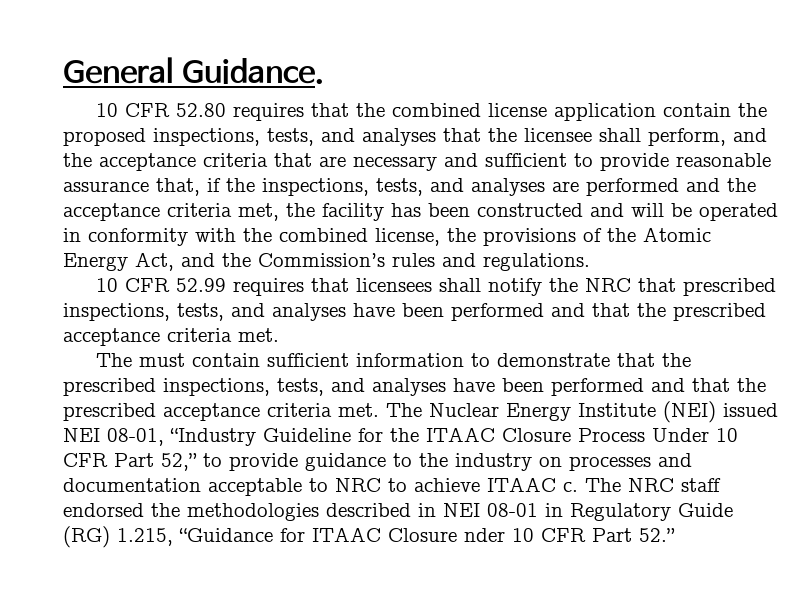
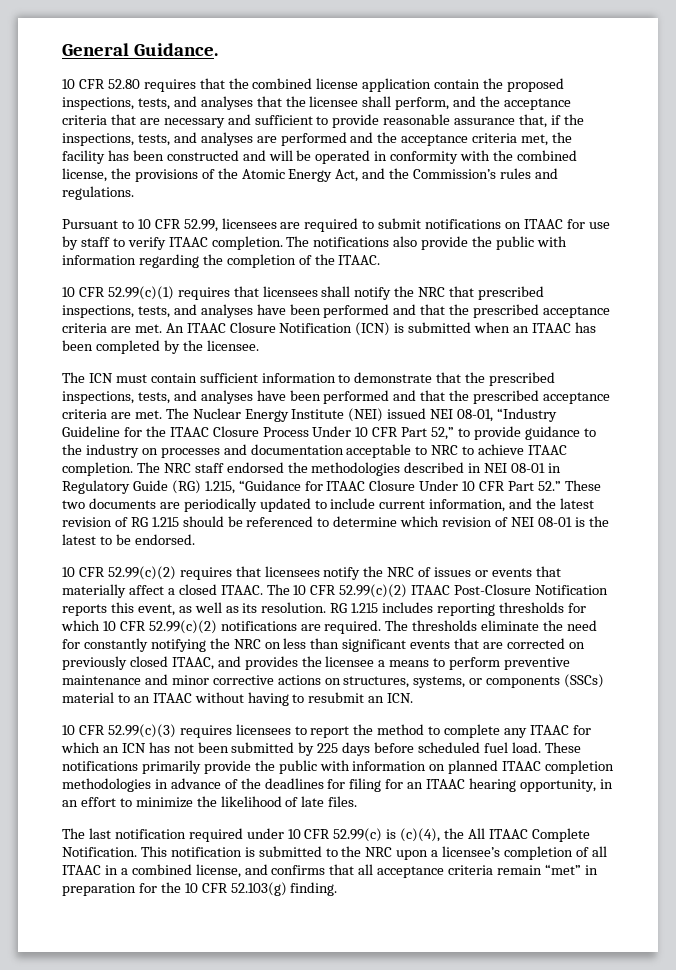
[95,278,226,292] 10 CFR 52.99 -> [62,218,610,232] [62,236,567,250] [62,254,381,268] [62,286,174,300] Pursuant to 10 CFR 52.99, licensees are required to submit notifications on ITAAC for use by staff to verify ITAAC completion. The notifications also provide the public with information regarding the completion of the ITAAC. // 10 CFR 52.99(c)(1)
[238,328,279,342] [95,353,132,367] met. // The -> [110,322,596,336] [62,340,259,354] [62,372,113,383] are met. An ITAAC Closure Notification (ICN) is submitted when an ITAAC has been completed by the licensee. // The ICN
(332, 410) none -> [110,412,131,419] are
[563,482,578,492] c. -> [62,462,133,476] completion.
[464,528,505,542] nder -> [419,480,459,491] Under
(675, 535) none -> [564,480,601,491] [62,498,595,512] [62,516,609,527] [62,534,195,545] [62,566,561,580] [62,584,609,598] [62,602,586,616] [61,620,598,634] [62,638,585,652] [62,656,571,670] [62,674,605,688] [62,692,414,706] [62,724,591,738] [61,742,581,756] [62,760,615,774] [62,778,613,792] [62,796,358,808] [62,828,590,842] [62,846,607,860] [62,864,598,878] [62,882,338,896] These two documents are periodically updated to include current information, and the latest revision of RG 1.215 should be referenced to determine which revision of NEI 08-01 is the latest to be endorsed. // 10 CFR 52.99(c)(2) requires that licensees notify the NRC of issues or events that materially affect a closed ITAAC. The 10 CFR 52.99(c)(2) ITAAC Post-Closure Notification reports this event, as well as its resolution. RG 1.215 includes reporting thresholds for which 10 CFR 52.99(c)(2) notifications are required. The thresholds eliminate the need for constantly notifying the NRC on less than significant events that are corrected on previously closed ITAAC, and provides the licensee a means to perform preventive maintenance and minor corrective actions on structures, systems, or components (SSCs) material to an ITAAC without having to resubmit an ICN. // 10 CFR 52.99(c)(3) requires licensees to report the method to complete any ITAAC for which an ICN has not been submitted by 225 days before scheduled fuel load. These notifications primarily provide the public with information on planned ITAAC completion methodologies in advance of the deadlines for filing for an ITAAC hearing opportunity, in an effort to minimize the likelihood of late files. // The last notification required under 10 CFR 52.99(c) is (c)(4), the All ITAAC Complete Notification. This notification is submitted to the NRC upon a licensee’s completion of all ITAAC in a combined license, and confirms that all acceptance criteria remain “met” in preparation for the 10 CFR 52.103(g) finding.

